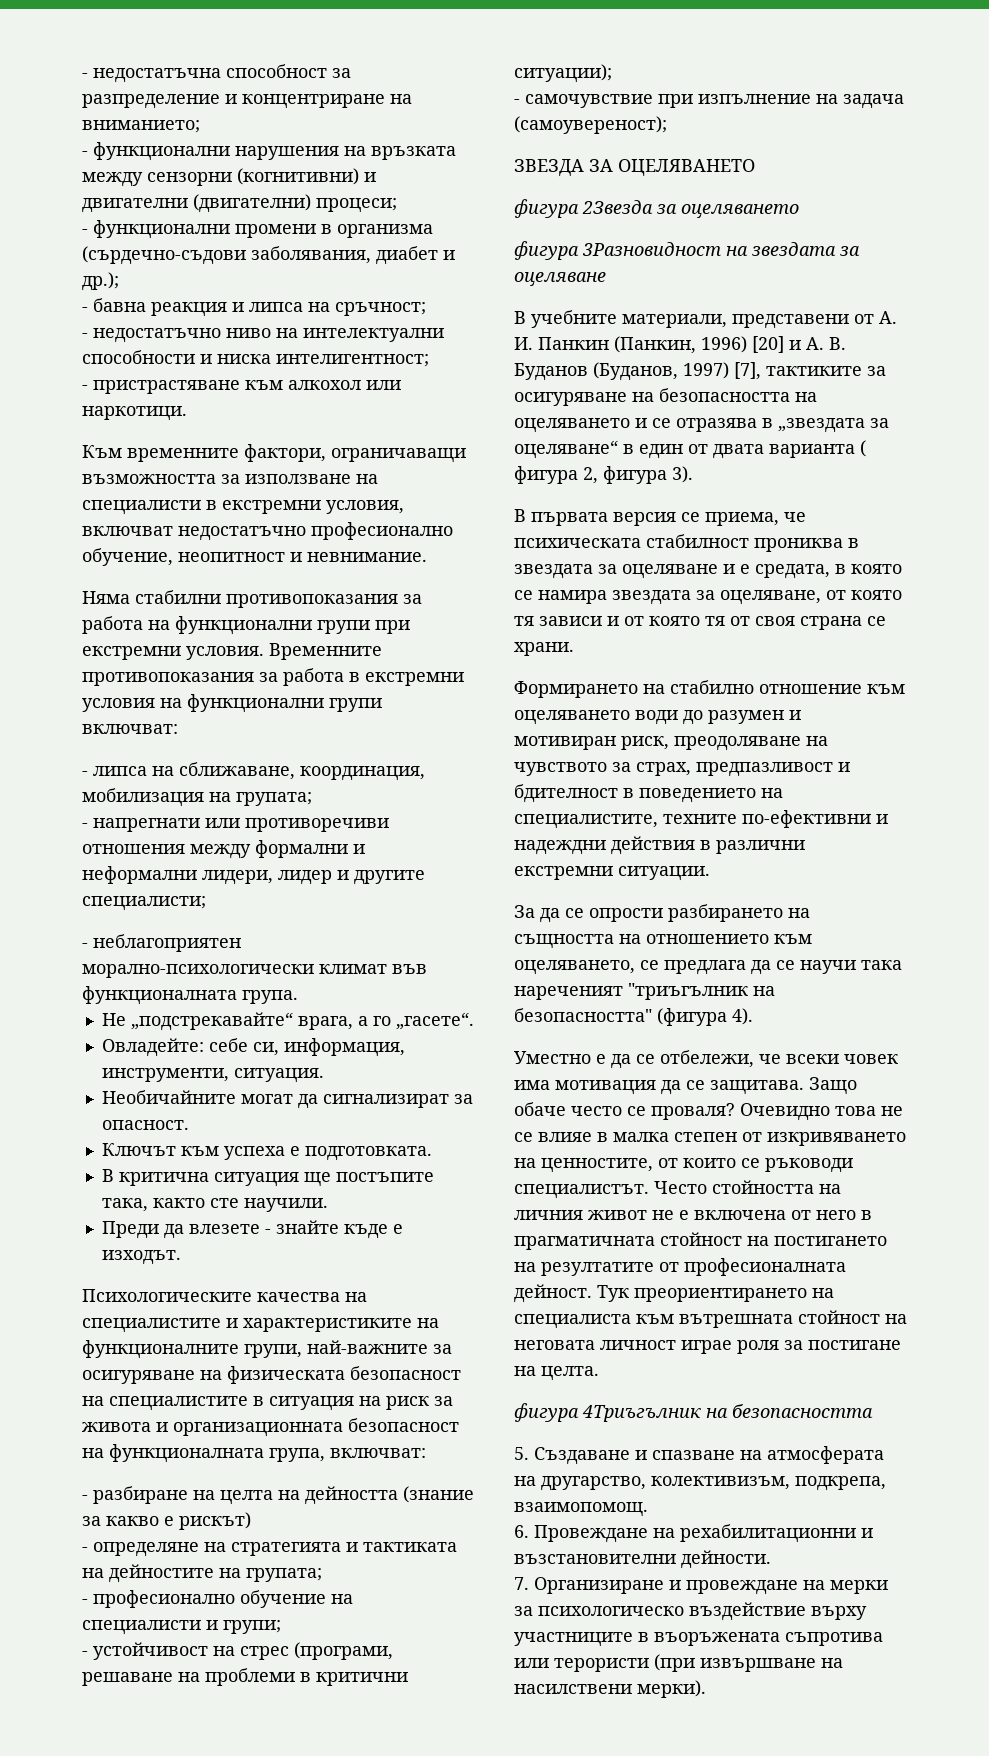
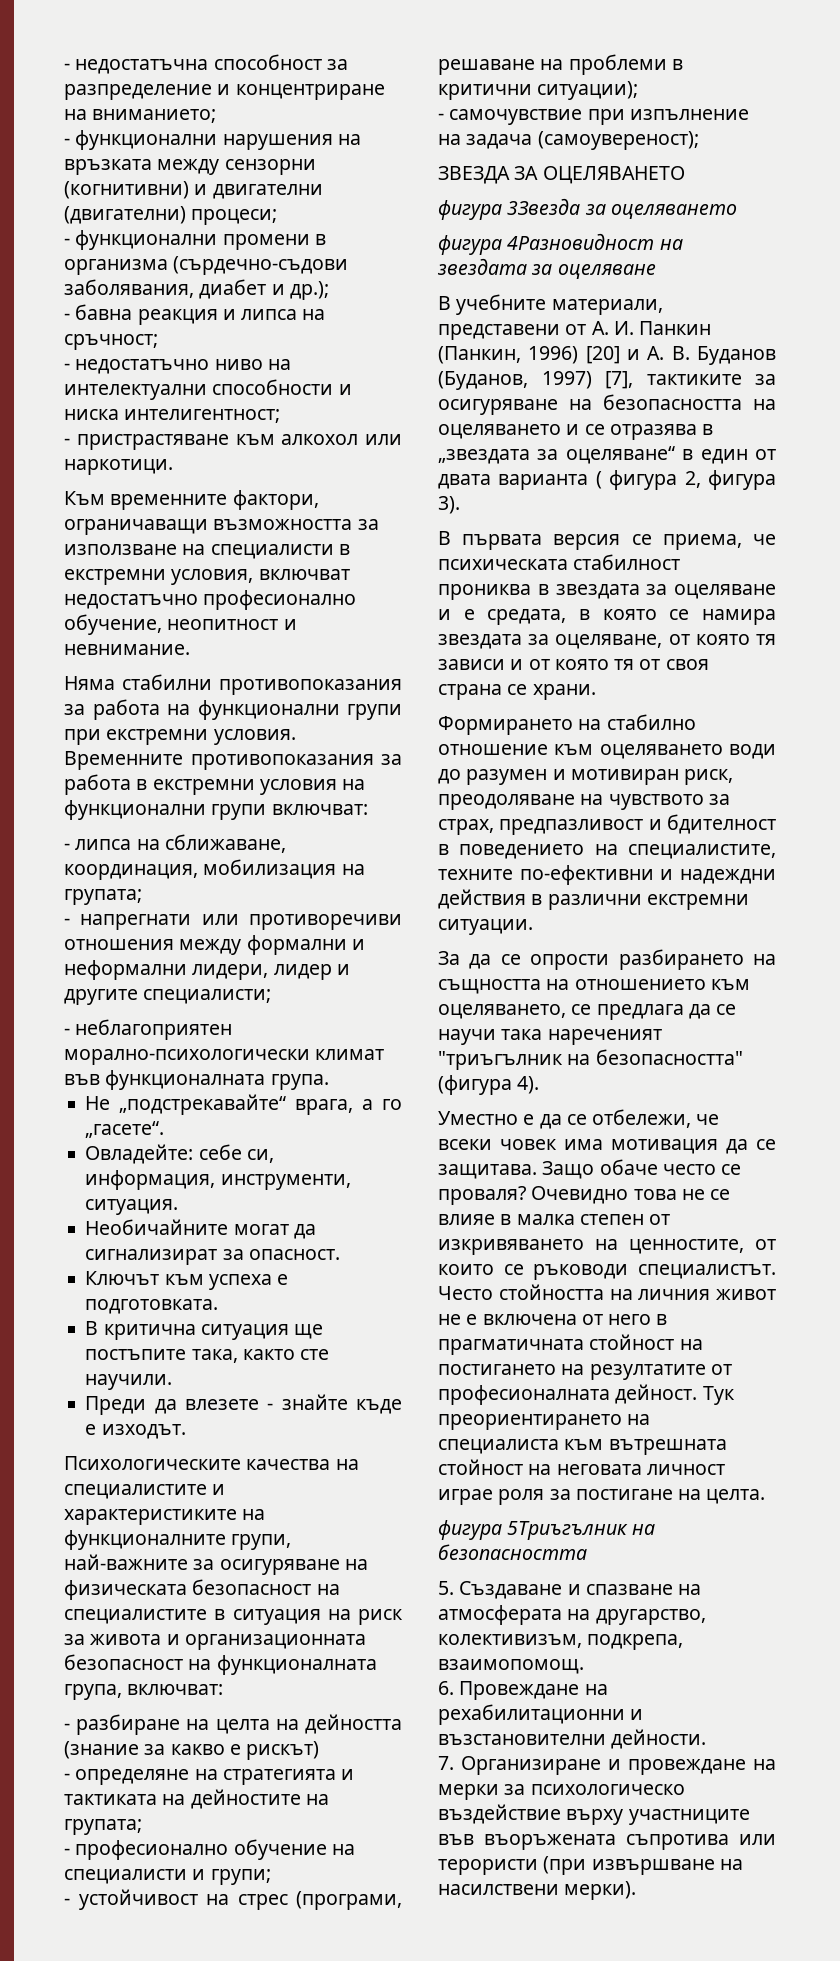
[582,200,653,214] 2Звезда -> [507,198,581,215] 3Звезда
[582,242,721,256] 3Разновидност -> [507,233,655,250] 4Разновидност
[582,1405,701,1422] 4Триъгълник -> [507,1521,629,1540] 5Триъгълник
[638,1632,649,1642] в -> [438,1834,474,1845] във

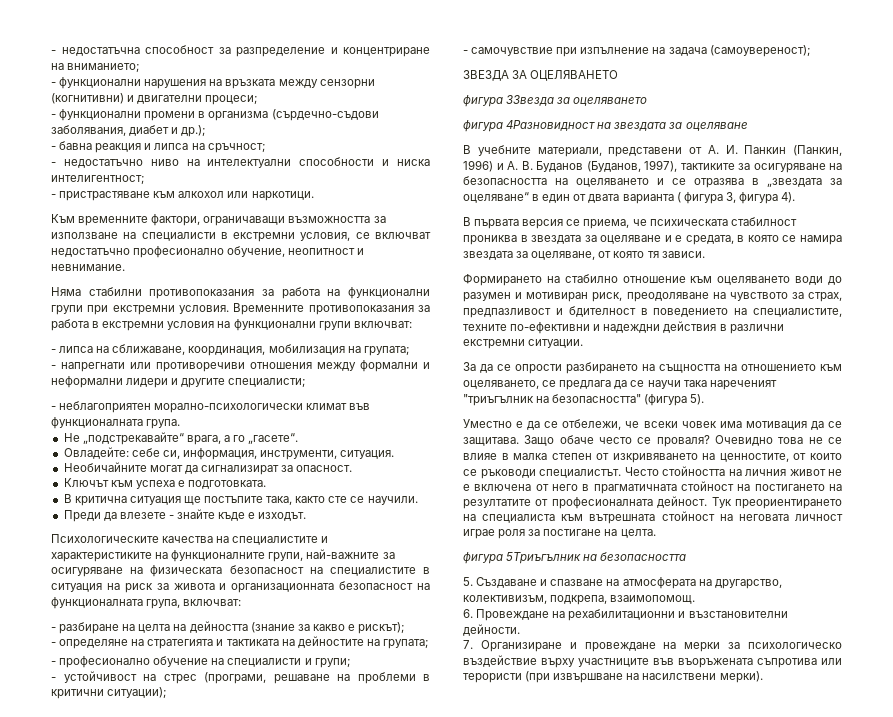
[64,206,186,224] (двигателни) -> (203, 99) none
(254, 577) none -> [355,232,370,239] се
[192,964,332,980] лидери, лидер -> [126,378,169,388] лидери
(330, 1354) none -> [350,496,365,503] се
[246,1741,320,1760] рискът) -> [358,622,405,634] рискът);
[585,346,620,364] [20] -> (493, 166) none
[541,371,633,389] 1997) [7], -> [644,160,677,172] 1997),
[684,470,776,490] [438,496,460,514] 2, фигура 3). -> [725,192,796,204] 3, фигура 4).
[438,659,709,670] [438,684,596,700] зависи и от която тя от своя страна се храни. -> [661,251,705,258] зависи.
[517,1076,540,1094] 4). -> [690,394,705,405] 5).

